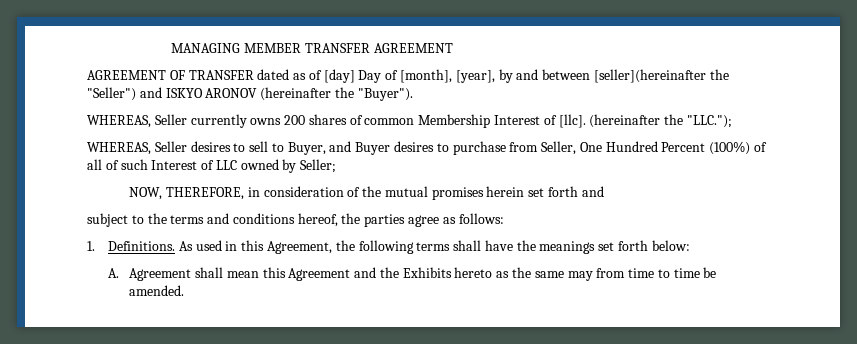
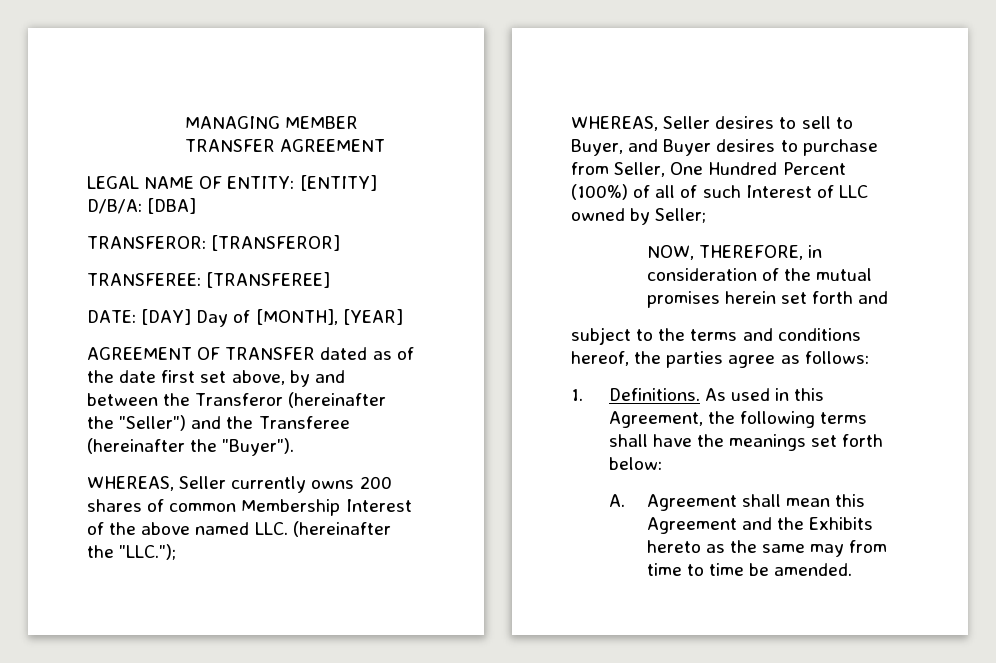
(453, 48) none -> [87,175,377,191] [87,198,197,214] [87,235,341,251] [87,272,331,288] [87,309,403,327] // LEGAL NAME OF ENTITY: [ENTITY] D/B/A: [DBA] // TRANSFEROR: [TRANSFEROR] // TRANSFEREE: [TRANSFEREE] // DATE: [DAY] Day of [MONTH], [YEAR]
[323,69,706,83] [day] Day of [month], [year], by and between [seller](hereinafter -> [87,370,345,387] [87,392,387,408] the date first set above, by and between the Transferor (hereinafter
[165,88,258,98] ISKYO ARONOV -> [226,416,350,429] the Transferee
[558,114,586,128] [llc]. -> [109,522,288,535] the above named LLC.

